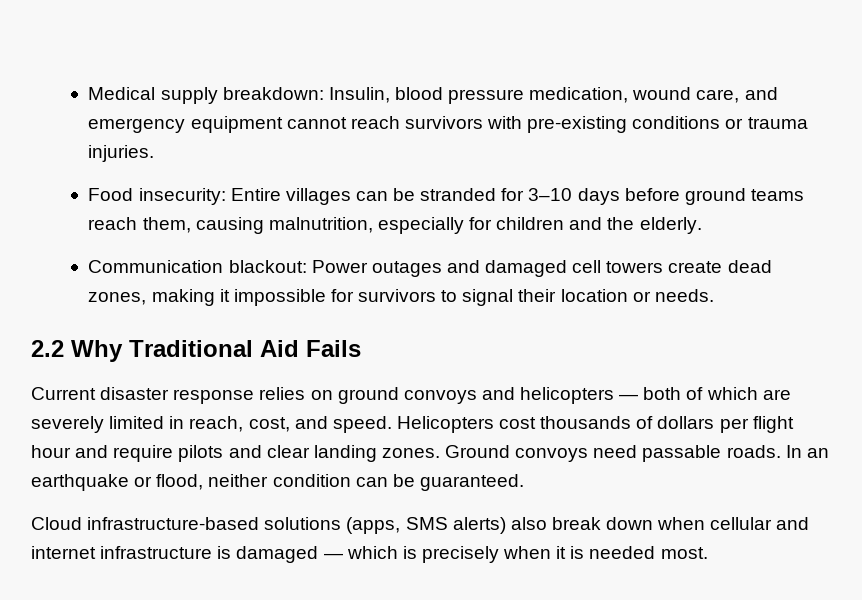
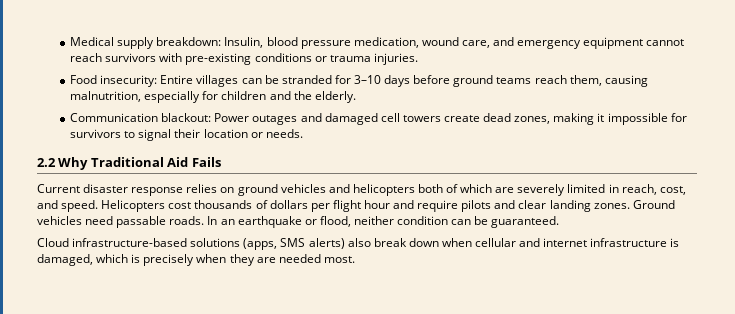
[403,390,477,404] convoys -> [280,184,326,193] vehicles
[619,394,639,400] — -> (415, 190) none
[515,448,589,462] convoys -> [37,216,82,225] vehicles
[236,546,343,563] damaged — -> [37,254,93,266] damaged,
[556,546,585,559] it is -> [229,254,276,266] they are

